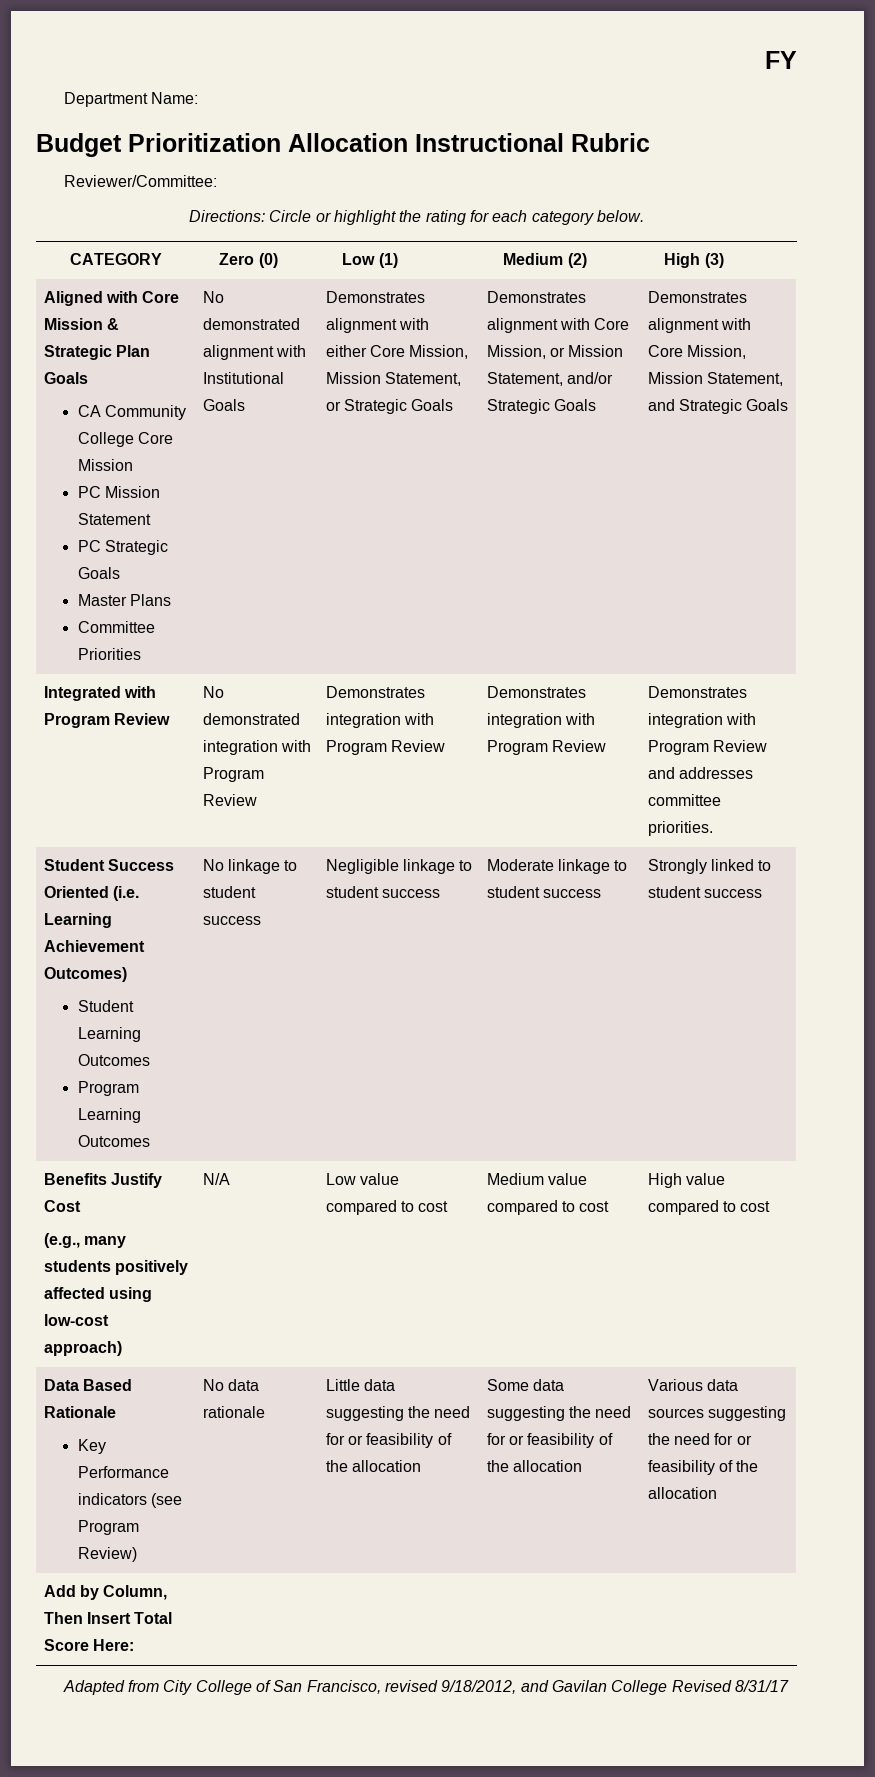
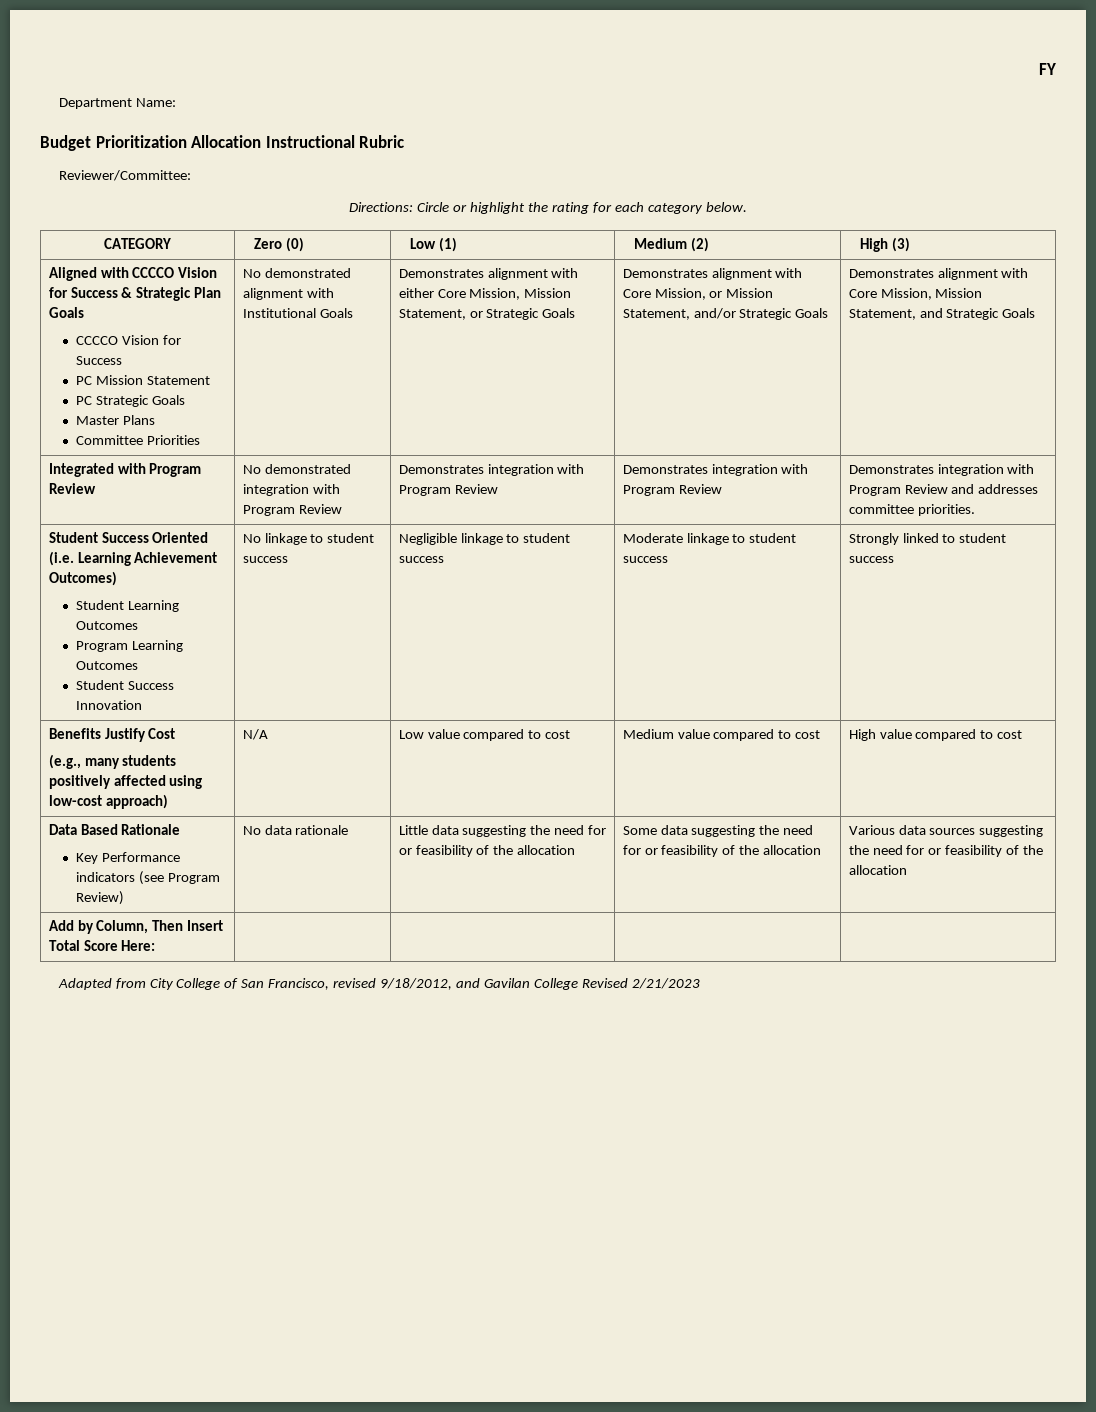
[142,291,180,303] [43,318,103,330] Core Mission -> [132,267,218,278] [48,287,118,298] CCCCO Vision for Success
[77,405,187,420] [77,432,174,447] [77,459,133,471] CA Community College Core Mission -> [75,335,181,345] [75,356,122,365] CCCCO Vision for Success
(150, 1141) none -> [75,680,174,690] [75,700,142,710] // Student Success Innovation
[734,1680,789,1692] 8/31/17 -> [631,978,700,989] 2/21/2023

